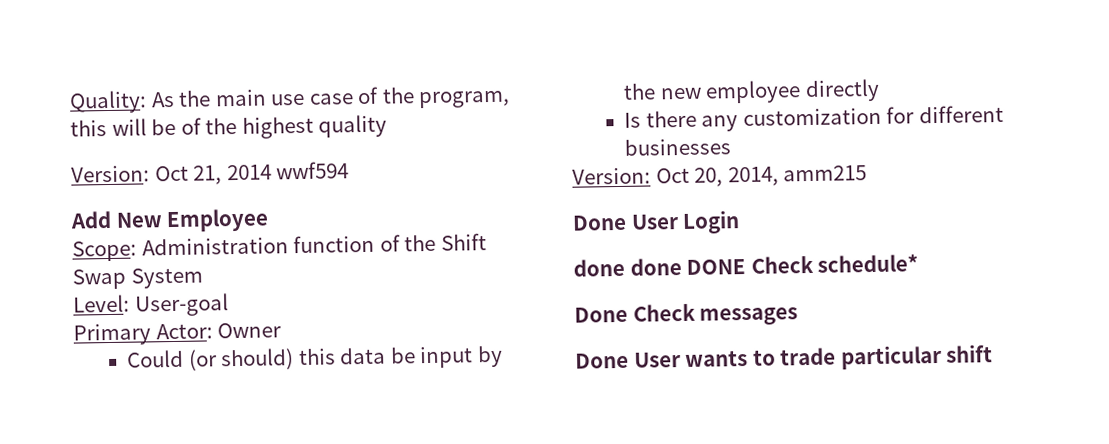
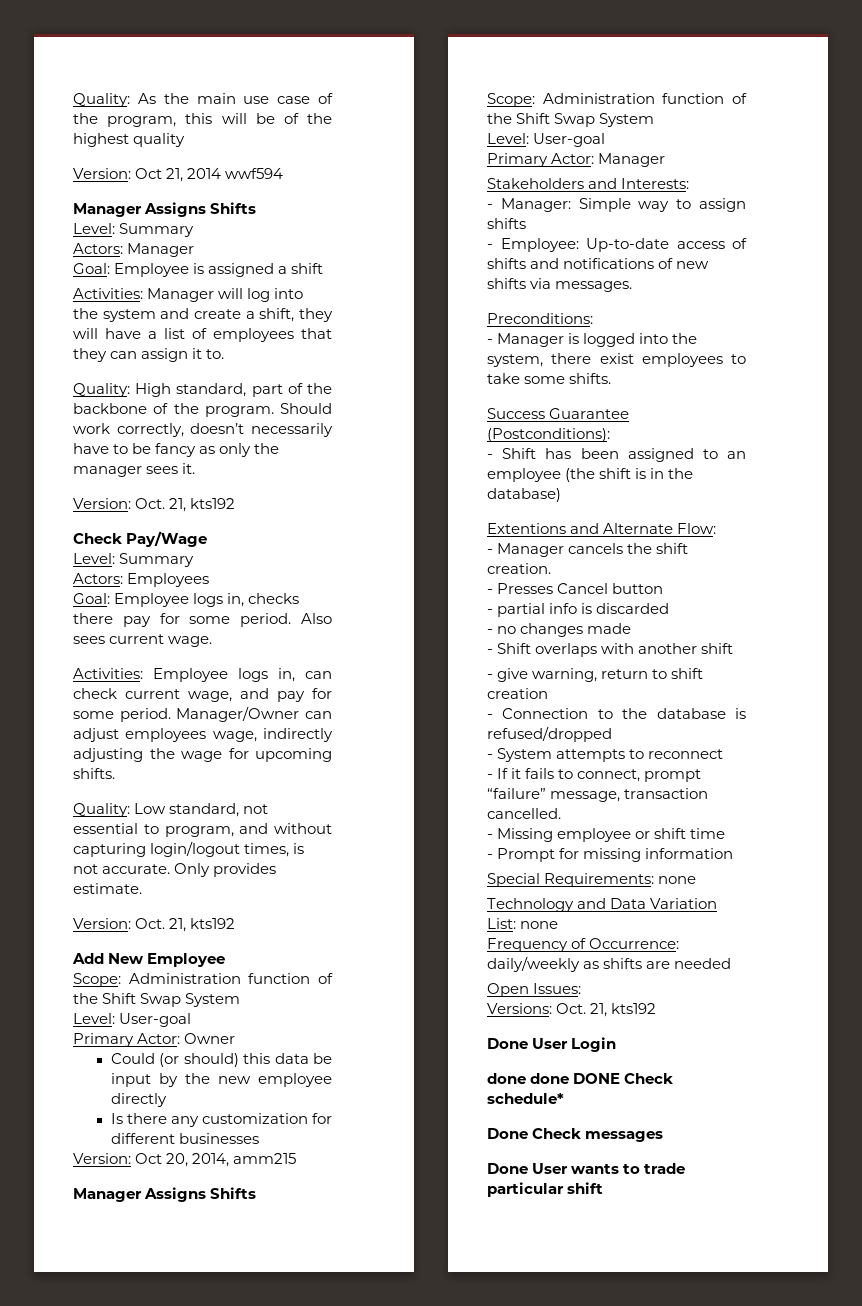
(350, 170) none -> [73,202,257,217] [73,223,195,237] [73,243,195,257] [73,263,324,277] [73,288,304,302] [73,308,333,322] [73,328,332,342] [73,348,225,362] [73,383,332,397] [73,403,332,417] [73,423,333,437] [73,443,280,457] [73,463,196,477] [73,498,236,512] [73,531,208,547] [73,553,195,567] [73,573,210,587] [73,593,300,607] [73,613,332,627] [73,634,213,647] [73,668,332,682] [73,688,332,702] [73,706,332,722] [73,728,333,742] [73,748,332,762] [73,768,115,779] [73,803,269,817] [73,823,332,837] [73,841,305,857] [73,863,277,877] [73,883,142,894] [73,918,236,932] // Manager Assigns Shifts // Level: Summary // Actors: Manager // Goal: Employee is assigned a shift // Activities: Manager will log into the system and create a shift, they will have a list of employees that they can assign it to. // Quality: High standard, part of the backbone of the program. Should work correctly, doesn’t necessarily have to be fancy as only the manager sees it. // Version: Oct. 21, kts192 // Check Pay/Wage // Level: Summary // Actors: Employees // Goal: Employee logs in, checks there pay for some period. Also sees current wage. // Activities: Employee logs in, can check current wage, and pay for some period. Manager/Owner can adjust employees wage, indirectly adjusting the wage for upcoming shifts. // Quality: Low standard, not essential to program, and without capturing login/logout times, is not accurate. Only provides estimate. // Version: Oct. 21, kts192
(868, 173) none -> [73,1187,257,1202] [487,93,747,107] [487,113,655,127] [487,133,606,147] [487,153,666,167] [487,178,690,189] [487,198,746,212] [487,218,526,229] [487,238,747,252] [487,258,710,269] [487,278,633,292] [487,313,593,324] [487,333,698,347] [487,353,746,367] [487,373,612,384] [487,408,630,419] [487,428,610,442] [487,448,746,462] [487,468,694,482] [487,488,561,502] [487,523,717,534] [487,543,689,557] [487,563,551,574] [487,583,664,594] [487,603,670,617] [487,623,632,637] [487,643,734,657] [487,668,704,682] [487,688,548,699] [487,708,746,719] [487,726,612,742] [487,748,724,762] [487,768,702,782] [487,788,709,802] [487,808,561,819] [487,828,726,842] [487,848,734,862] [487,873,697,887] [487,898,718,912] [487,918,559,929] [487,938,680,952] [487,956,732,972] [487,983,582,997] [487,1003,657,1017] // Manager Assigns Shifts // Scope: Administration function of the Shift Swap System // Level: User-goal // Primary Actor: Manager // Stakeholders and Interests: // - Manager: Simple way to assign shifts // - Employee: Up-to-date access of shifts and notifications of new shifts via messages. // Preconditions: // - Manager is logged into the system, there exist employees to take some shifts. // Success Guarantee (Postconditions): // - Shift has been assigned to an employee (the shift is in the database) // Extentions and Alternate Flow: // - Manager cancels the shift creation. // - Presses Cancel button // - partial info is discarded // - no changes made // - Shift overlaps with another shift // - give warning, return to shift creation // - Connection to the database is refused/dropped // - System attempts to reconnect // - If it fails to connect, prompt “failure” message, transaction cancelled. // - Missing employee or shift time // - Prompt for missing information // Special Requirements: none // Technology and Data Variation List: none // Frequency of Occurrence: daily/weekly as shifts are needed // Open Issues: // Versions: Oct. 21, kts192

